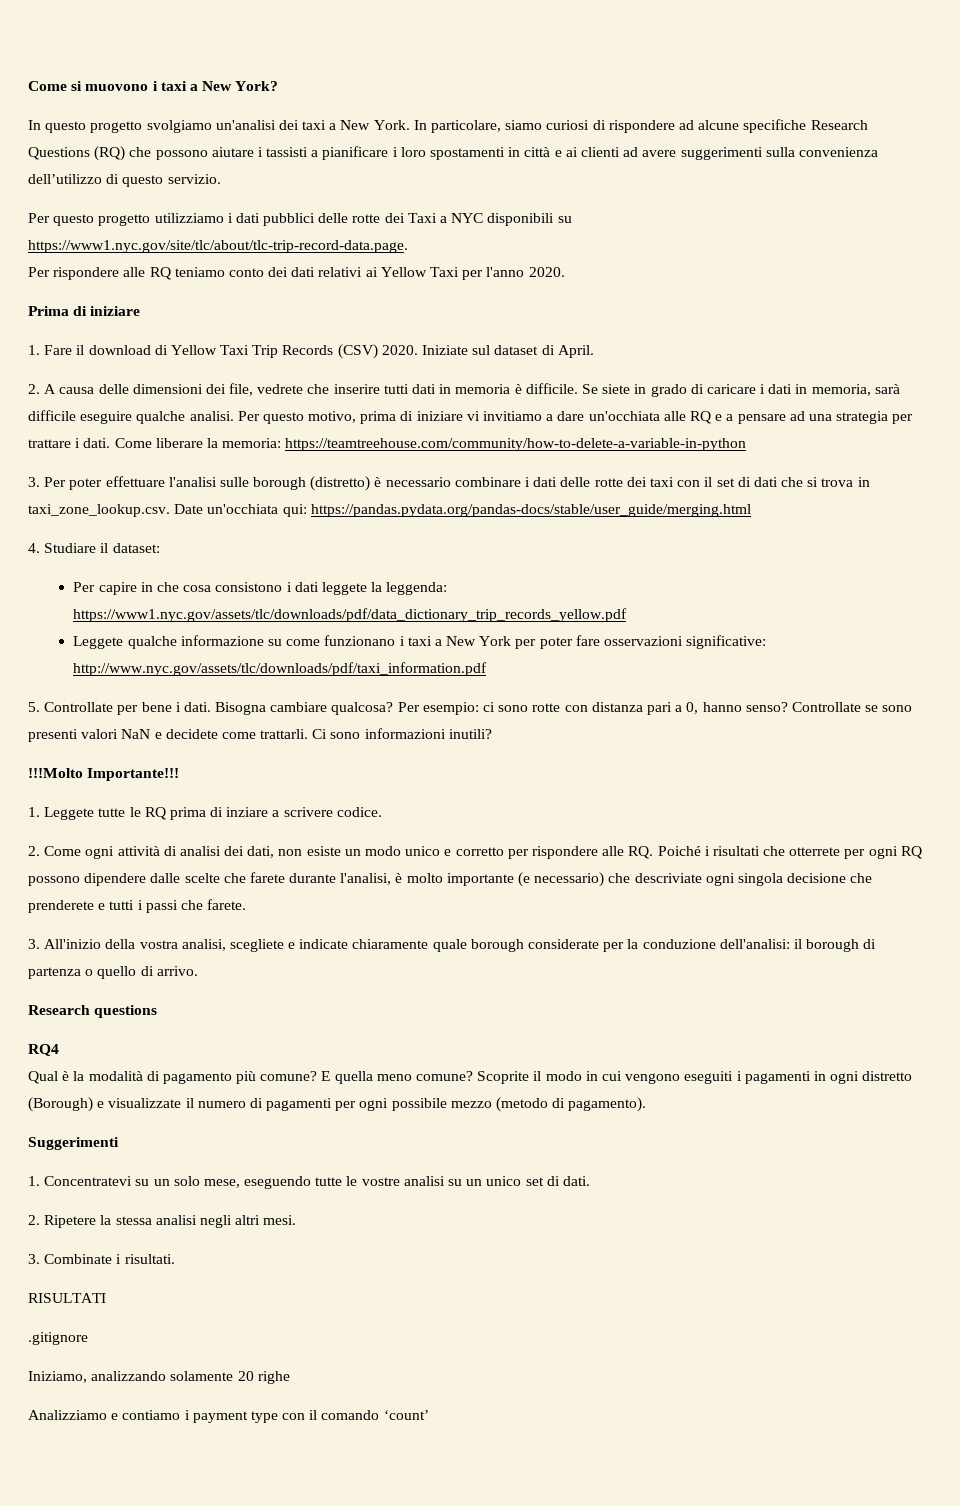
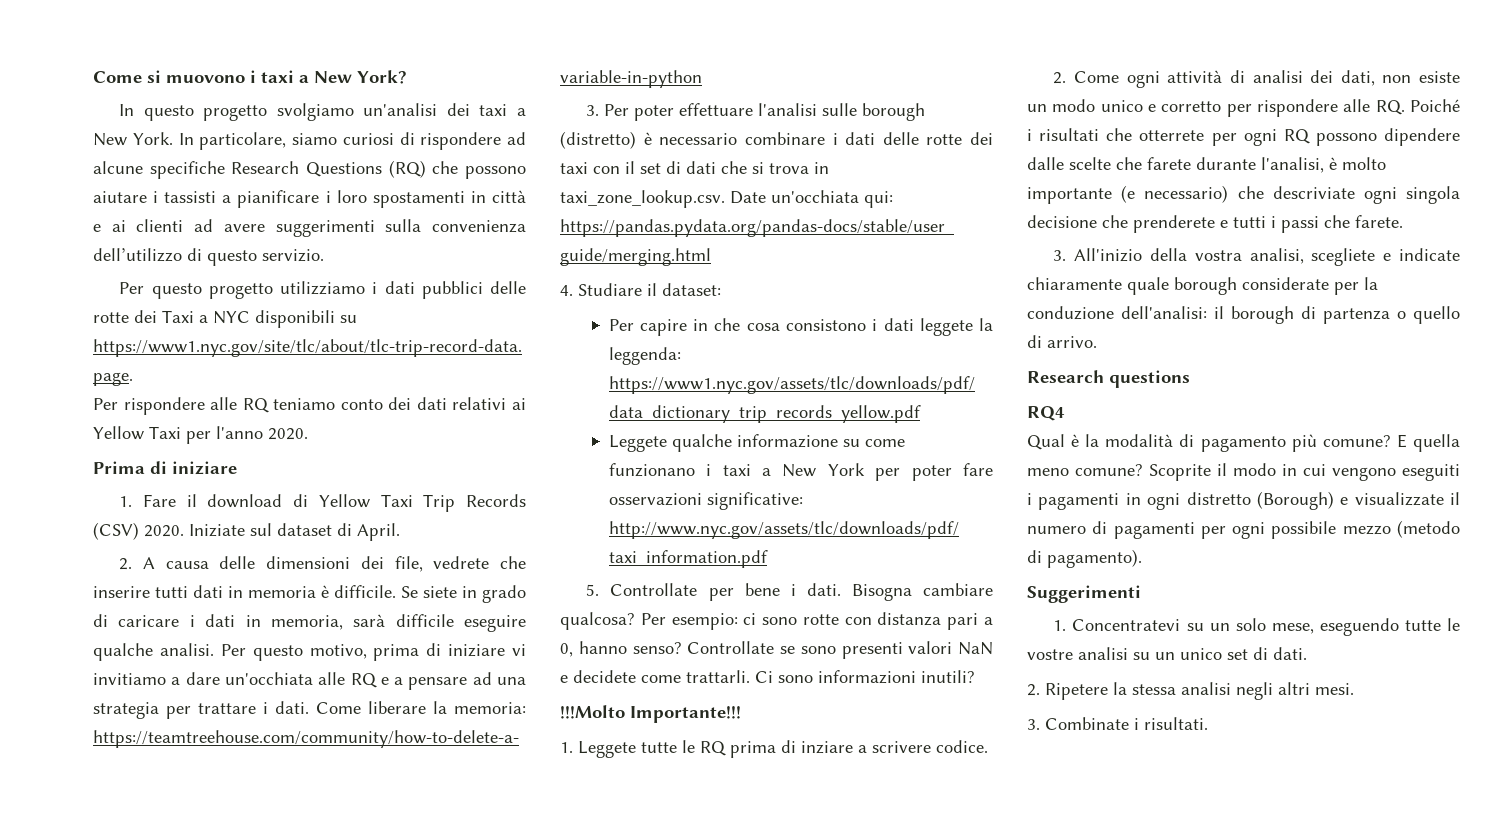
[28,1293,106,1303] [28,1332,88,1345] [28,1371,290,1384] [28,1410,429,1423] // RISULTATI // .gitignore // Iniziamo, analizzando solamente 20 righe // Analizziamo e contiamo i payment type con il comando ‘count’ -> (1208, 723) none

